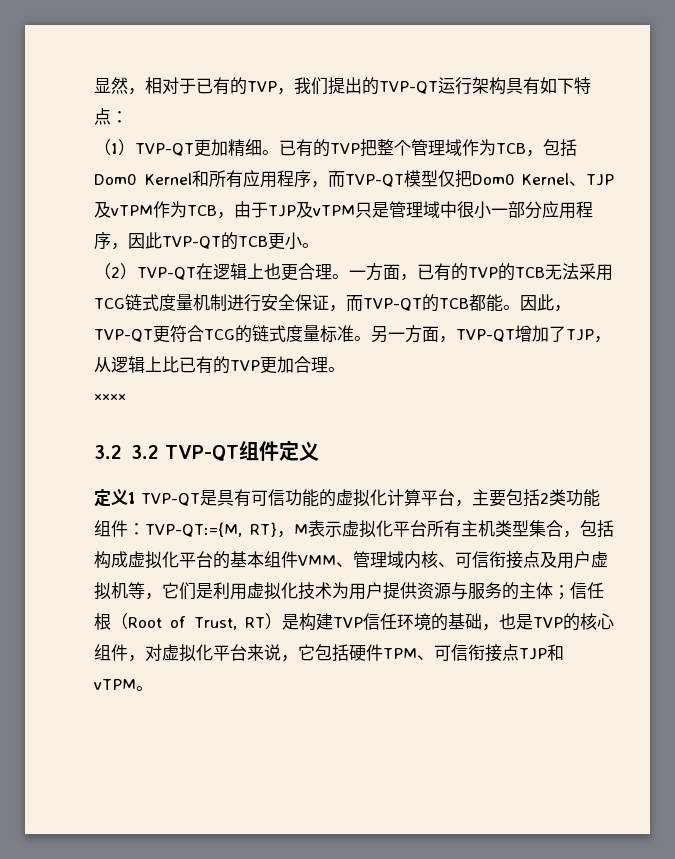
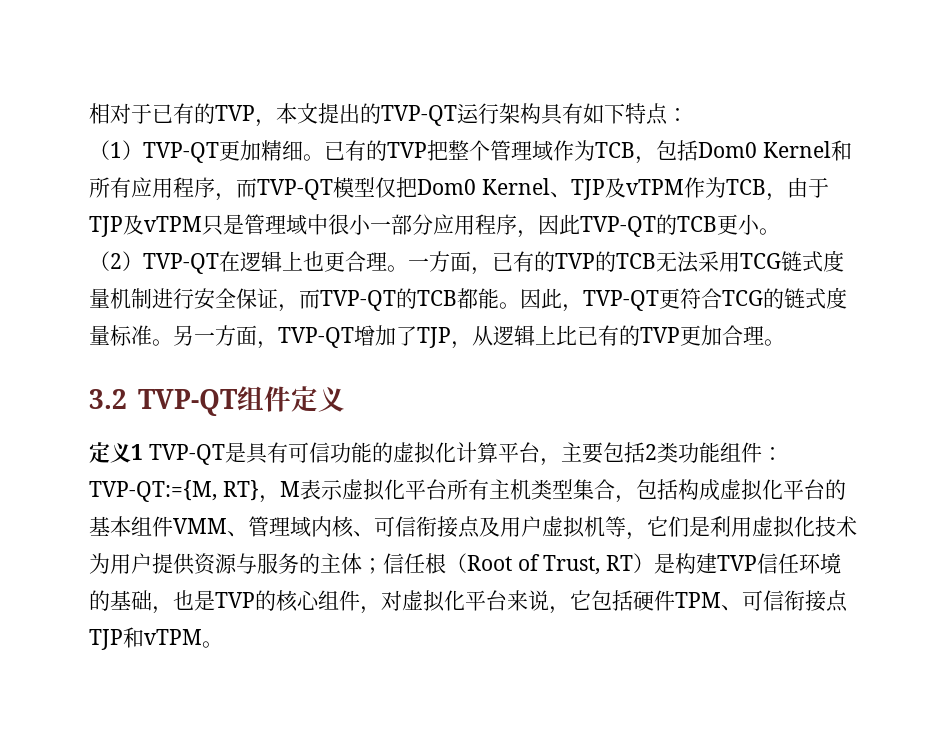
[94,77,145,95] 显然， -> (89, 113) none
[294,77,328,95] 我们 -> [276,103,318,124] 本文
[94,394,126,402] [94,445,159,459] // ×××× // 3.2 3.2 -> [89,389,127,409] // 3.2

